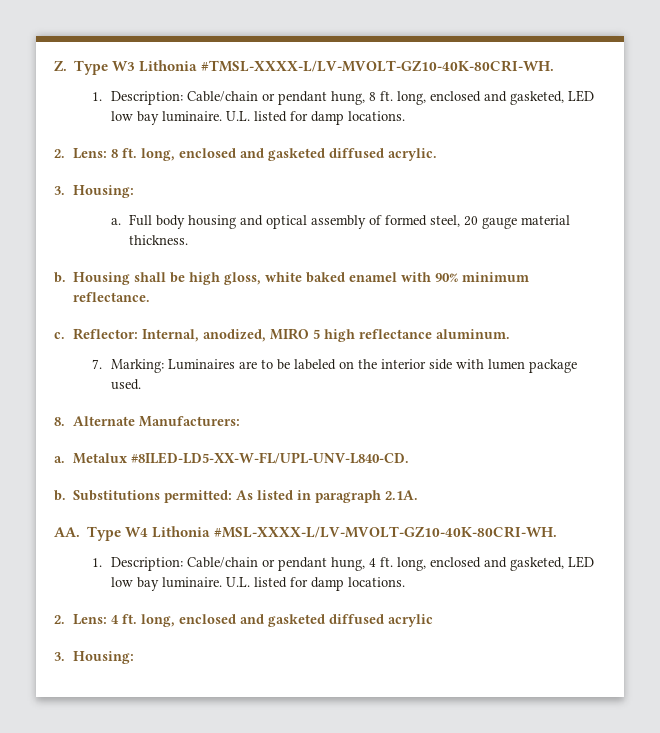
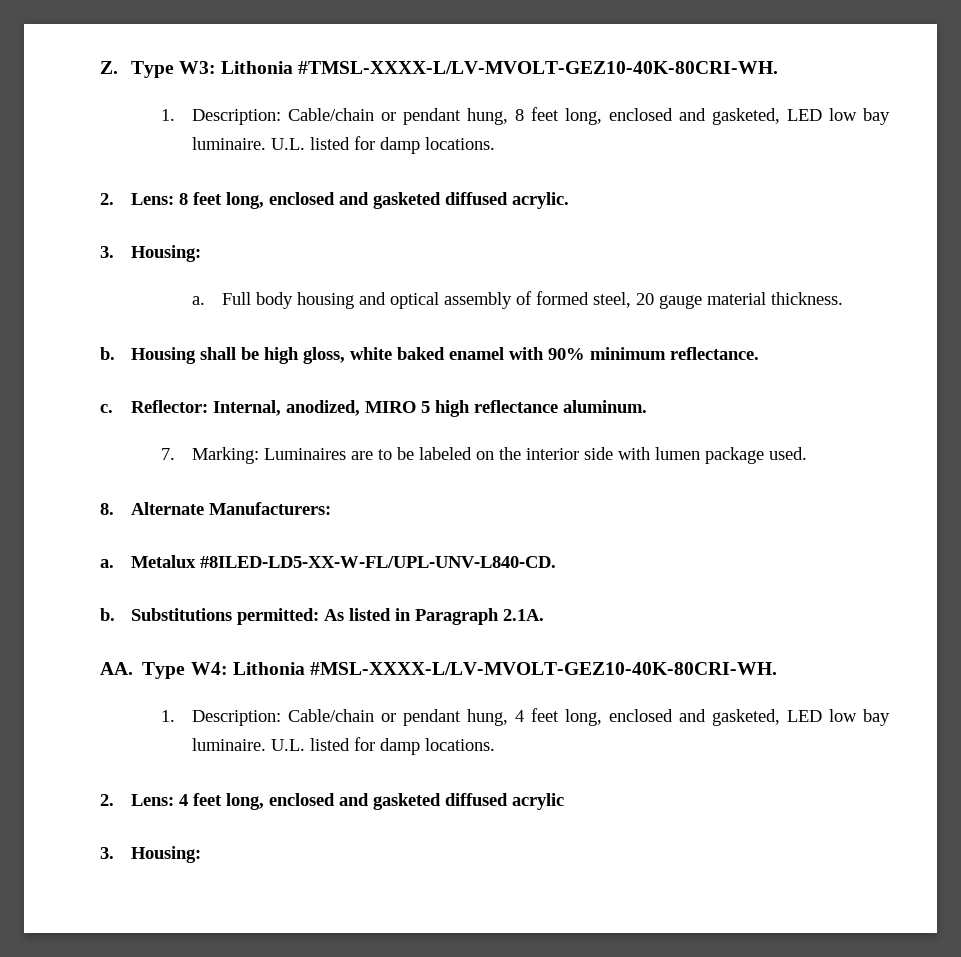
[112,60,555,72] W3 Lithonia #TMSL-XXXX-L/LV-MVOLT-GZ10-40K-80CRI-WH. -> [178,61,779,74] W3: Lithonia #TMSL-XXXX-L/LV-MVOLT-GEZ10-40K-80CRI-WH.
[379,91,393,101] ft. -> [530,107,559,121] feet
[121,148,137,158] ft. -> [192,192,222,205] feet
[315,490,382,503] paragraph -> [414,608,499,625] Paragraph
[125,526,558,538] W4 Lithonia #MSL-XXXX-L/LV-MVOLT-GZ10-40K-80CRI-WH. -> [190,662,778,675] W4: Lithonia #MSL-XXXX-L/LV-MVOLT-GEZ10-40K-80CRI-WH.
[379,557,393,567] ft. -> [530,708,559,722] feet
[121,614,137,624] ft. -> [192,793,222,806] feet

